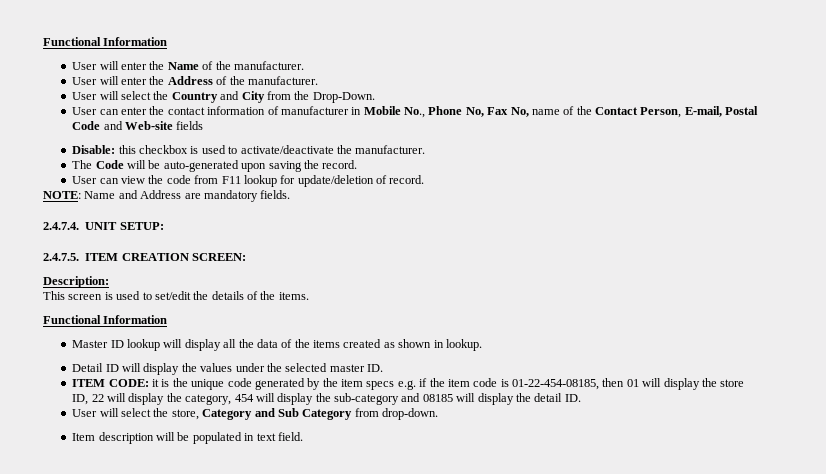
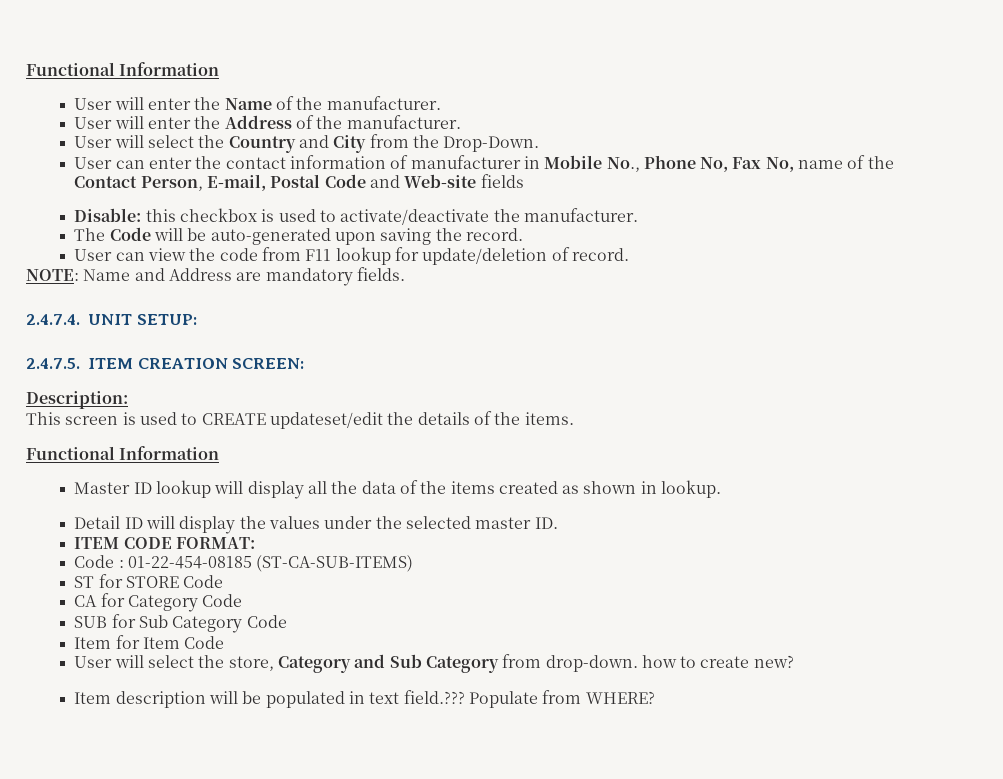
[154,291,191,300] set/edit -> [201,412,383,429] CREATE updateset/edit
[108,378,745,390] [72,393,581,405] CODE: it is the unique code generated by the item specs e.g. if the item code is 01-22-454-08185, then 01 will display the store ID, 22 will display the category, 454 will display the sub-category and 08185 will display the detail ID. -> [123,537,255,549] [74,555,414,572] [74,574,224,588] [74,593,243,612] [74,614,287,633] [74,635,225,649] CODE FORMAT: // Code : 01-22-454-08185 (ST-CA-SUB-ITEMS) // ST for STORE Code // CA for Category Code // SUB for Sub Category Code // Item for Item Code
(438, 414) none -> [641,655,794,668] how to create new?
[277,432,303,441] field. -> [403,690,655,708] field.??? Populate from WHERE?

